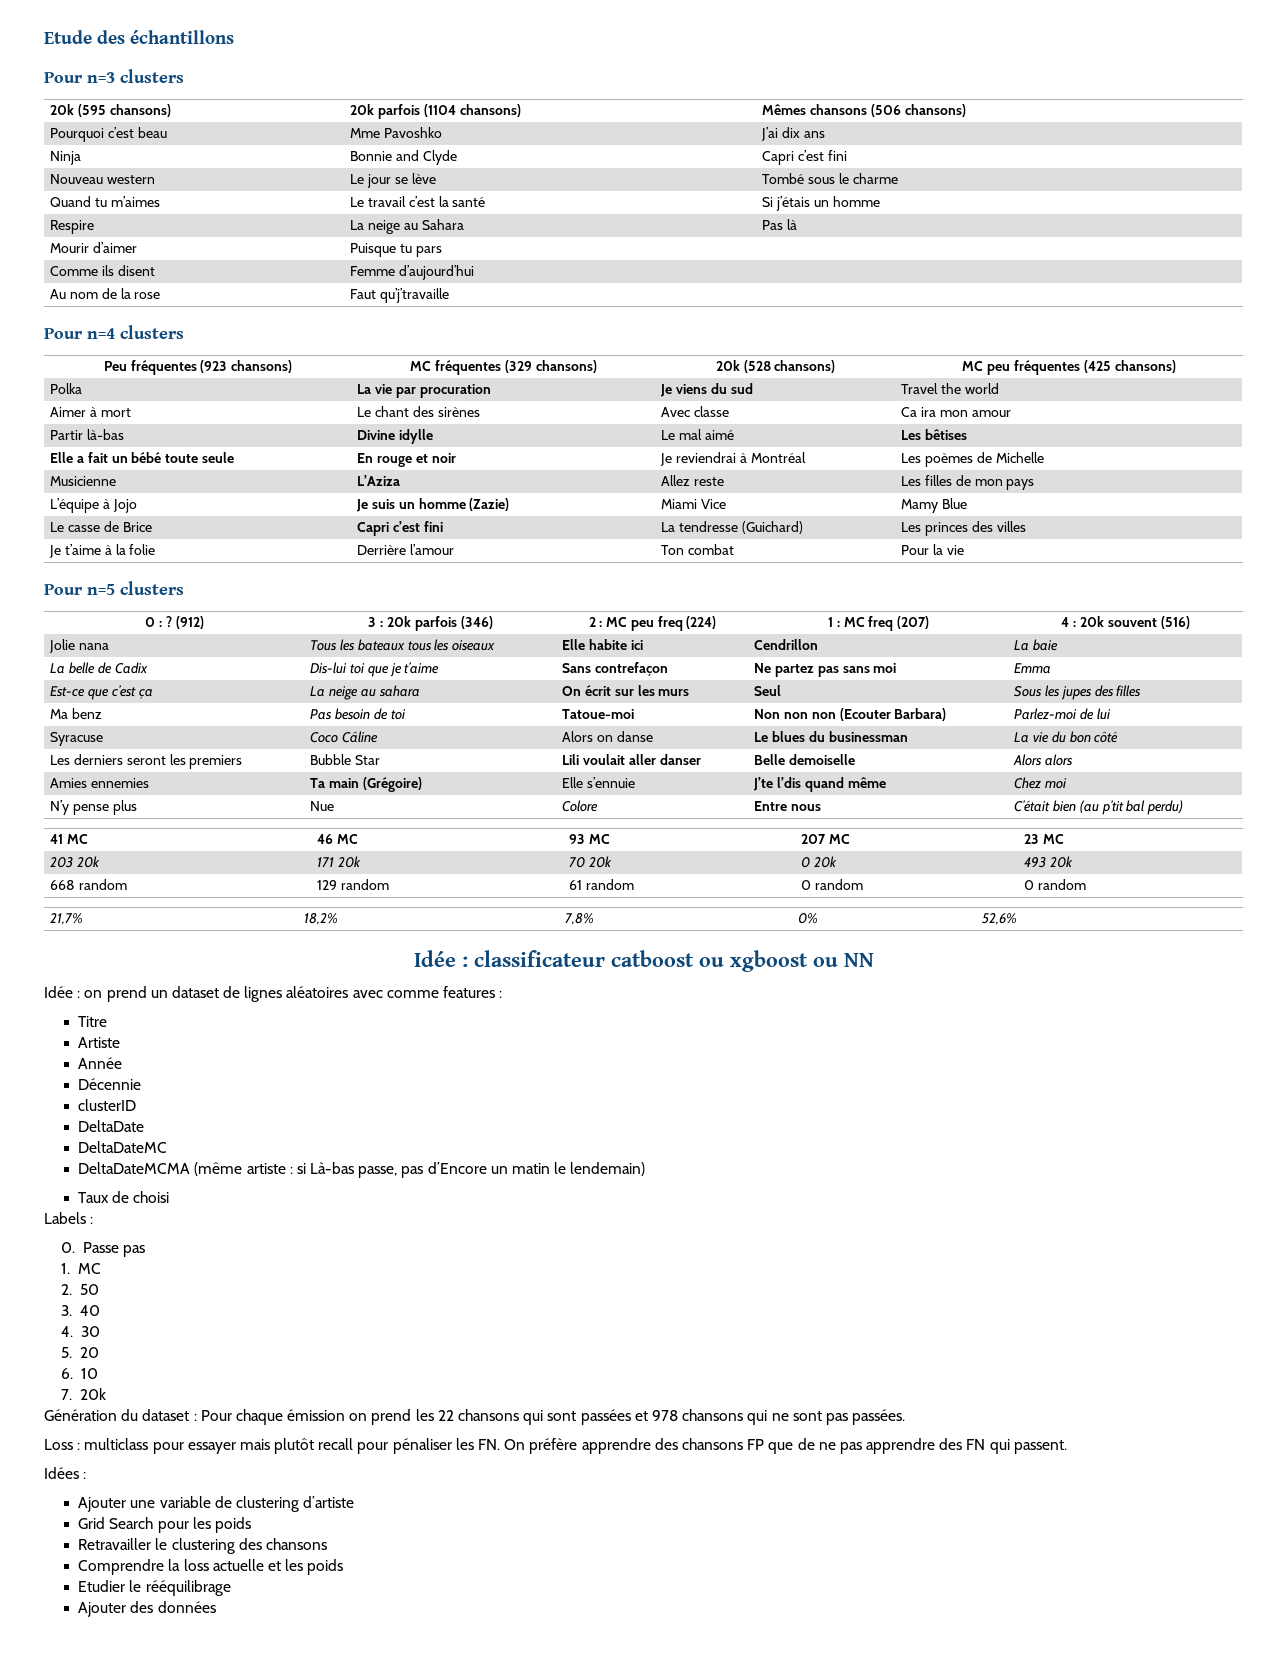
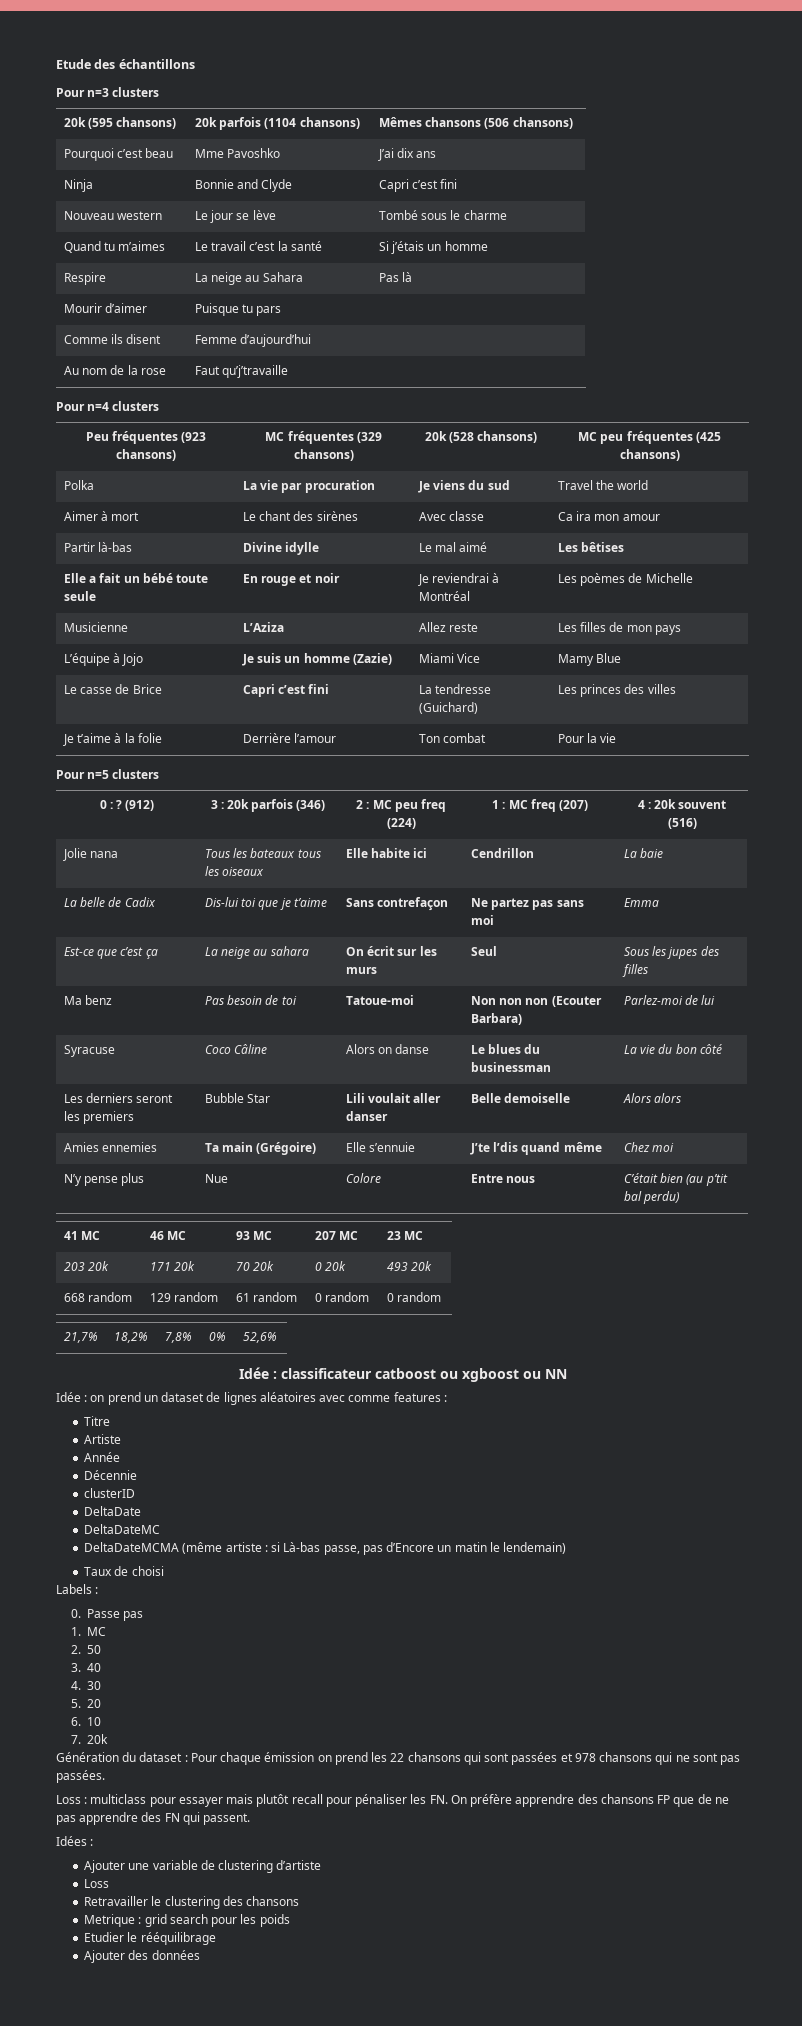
[78,1517,251,1533] Grid Search pour les poids -> [84,1879,110,1888] Loss
[78,1559,281,1575] Comprendre la loss actuelle et -> [84,1914,238,1927] Metrique : grid search pour

